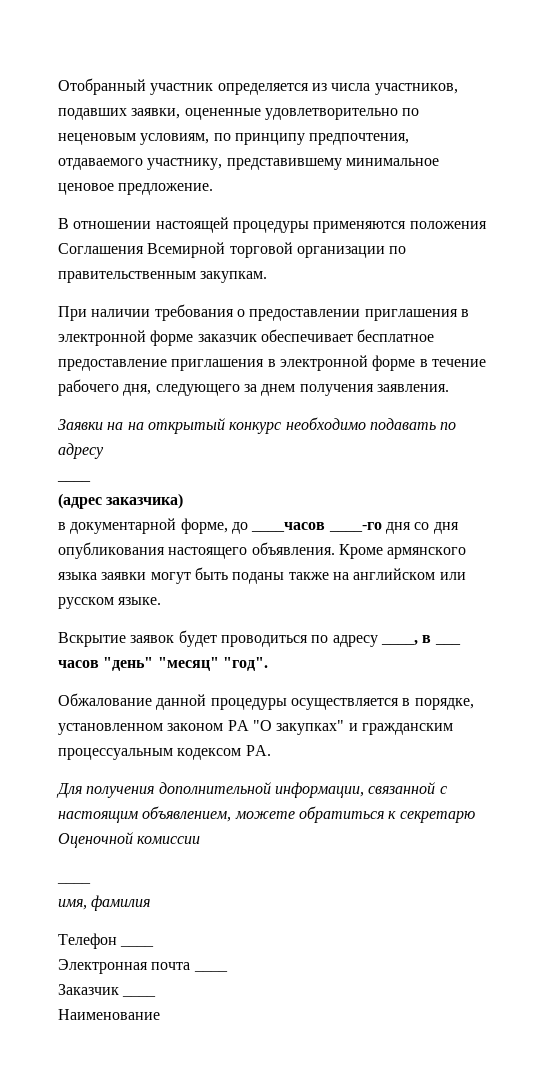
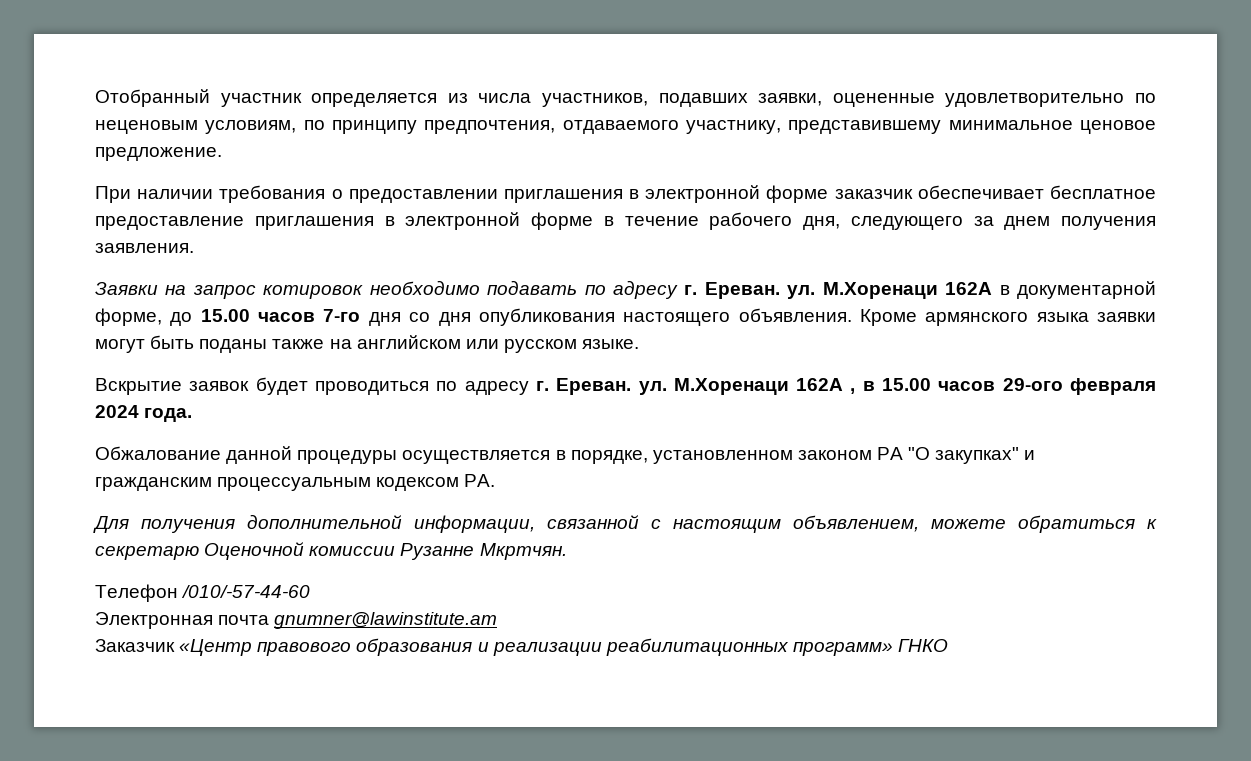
[58,217,487,233] [58,242,407,258] [58,271,268,283] // В отношении настоящей процедуры применяются положения Соглашения Всемирной торговой организации по правительственным закупкам. -> (222, 154) none
[127,418,282,434] на открытый конкурс -> [192,285,364,299] запрос котировок
[57,480,91,482] [58,493,184,509] // ____ // (адрес заказчика) // -> [684,282,993,299] г. Ереван. ул. М.Хоренаци 162А
[251,522,382,532] ____часов ____-го -> [200,309,361,322] 15.00 часов 7-го
[380,635,432,646] [434,643,461,645] [58,657,268,671] ____, в ___ часов "день" "месяц" "год". -> [535,378,1156,395] [95,405,193,422] г. Ереван. ул. М.Хоренаци 162А , в 15.00 часов 29-ого февраля 2024 года.
[57,882,91,884] [58,895,151,911] // ____ // имя, фамилия -> [400,543,567,560] Рузанне Мкртчян.
[120,945,155,947] ____ -> [181,585,311,598] /010/-57-44-60
[193,970,228,972] ____ -> [274,612,498,629] gnumner@lawinstitute.am
[122,995,157,997] [58,1009,160,1020] ____ // Наименование -> [179,638,949,656] «Центр правового образования и реализации реабилитационных программ» ГНКО

